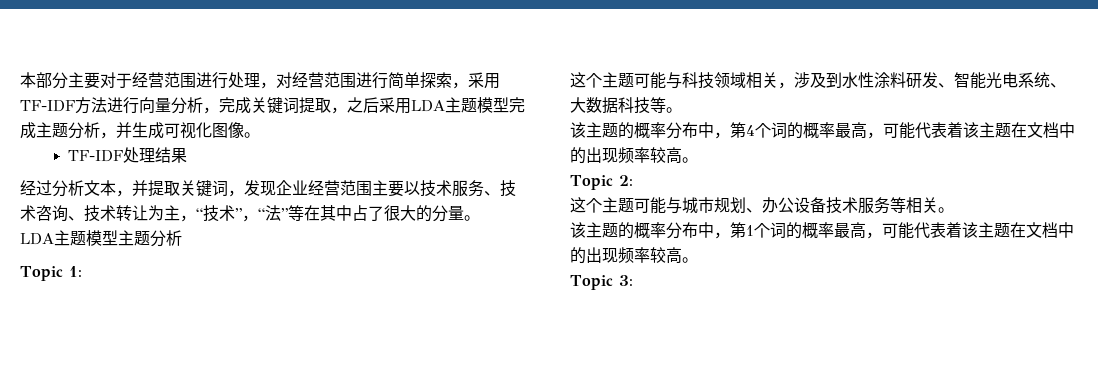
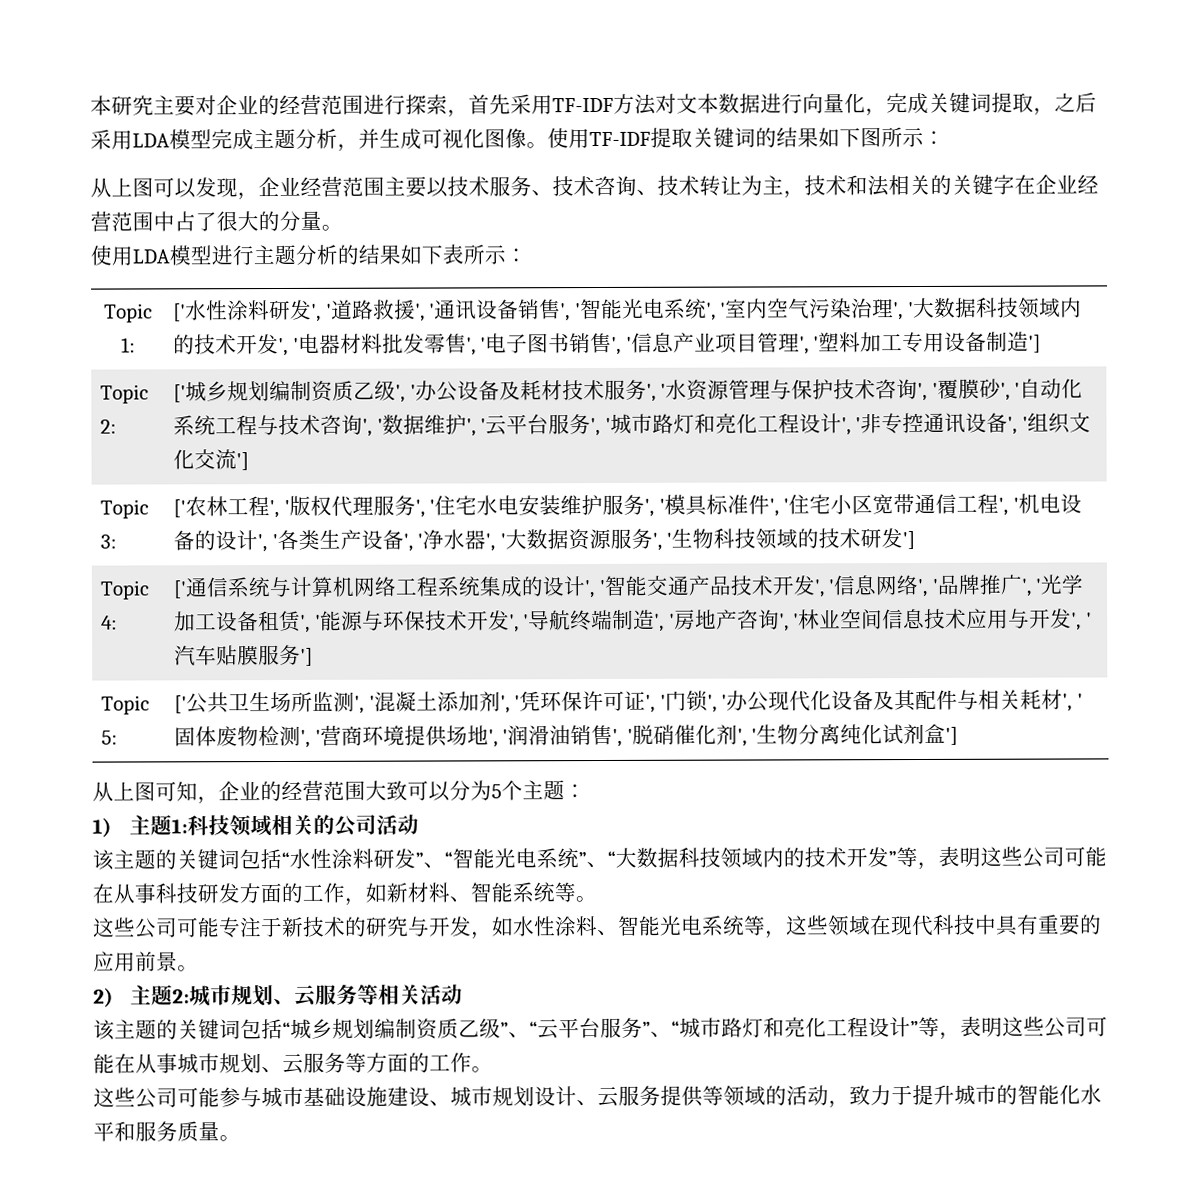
[20,72,468,89] 本部分主要对于经营范围进行处理，对经营范围进行简单探索， -> [90,94,511,118] 本研究主要对企业的经营范围进行探索，首先
(107, 105) none -> [655,93,761,114] 对文本数据
[171,97,203,114] 分析 -> [844,93,866,114] 化
[445,97,477,113] 主题 -> (170, 140) none
[68,147,188,163] [20,180,276,197] // TF-IDF处理结果 // 经过分析文本，并提取关键词，发现 -> [547,127,945,149] [90,177,259,201] 使用TF-IDF提取关键词的结果如下图所示： // 从上图可以发现，
[196,205,336,222] “技术”，“法”等在其 -> [804,174,1099,197] [90,211,154,232] 技术和法相关的关键字在企业经营范围
[20,230,182,247] [20,266,82,281] [570,72,1066,89] [570,97,682,114] [570,122,1075,139] [570,147,698,164] [570,175,633,190] [570,197,954,214] [570,222,1074,239] [570,247,698,264] [570,275,633,290] LDA主题模型主题分析 // Topic 1: // 这个主题可能与科技领域相关，涉及到水性涂料研发、智能光电系统、大数据科技等。 // 该主题的概率分布中，第4个词的概率最高，可能代表着该主题在文档中的出现频率较高。 // Topic 2: // 这个主题可能与城市规划、办公设备技术服务等相关。 // 该主题的概率分布中，第1个词的概率最高，可能代表着该主题在文档中的出现频率较高。 // Topic 3: -> [90,244,527,266] [104,303,153,323] [121,337,136,353] [173,297,1082,322] [173,331,1042,357] [100,384,150,404] [100,419,118,434] [173,378,1084,403] [173,412,1091,437] [173,449,250,471] [100,499,150,519] [100,534,118,549] [173,493,1082,519] [173,528,916,553] [100,580,151,600] [101,615,119,630] [173,574,1084,599] [174,608,1092,633] [174,644,314,667] [101,695,151,715] [101,730,119,745] [174,689,1083,714] [174,723,959,748] [92,780,586,805] [92,814,420,838] [92,846,1107,871] [92,882,597,906] [93,914,1102,940] [93,951,199,972] [93,984,464,1008] [93,1016,1108,1041] [93,1052,493,1074] [93,1084,1102,1109] [93,1121,241,1142] 使用LDA模型进行主题分析的结果如下表所示： // Topic 1: | ['水性涂料研发', '道路救援', '通讯设备销售', '智能光电系统', '室内空气污染治理', '大数据科技领域内的技术开发', '电器材料批发零售', '电子图书销售', '信息产业项目管理', '塑料加工专用设备制造'] // Topic 2: | ['城乡规划编制资质乙级', '办公设备及耗材技术服务', '水资源管理与保护技术咨询', '覆膜砂', '自动化系统工程与技术咨询', '数据维护', '云平台服务', '城市路灯和亮化工程设计', '非专控通讯设备', '组织文化交流'] // Topic 3: | ['农林工程', '版权代理服务', '住宅水电安装维护服务', '模具标准件', '住宅小区宽带通信工程', '机电设备的设计', '各类生产设备', '净水器', '大数据资源服务', '生物科技领域的技术研发'] // Topic 4: | ['通信系统与计算机网络工程系统集成的设计', '智能交通产品技术开发', '信息网络', '品牌推广', '光学加工设备租赁', '能源与环保技术开发', '导航终端制造', '房地产咨询', '林业空间信息技术应用与开发', '汽车贴膜服务'] // Topic 5: | ['公共卫生场所监测', '混凝土添加剂', '凭环保许可证', '门锁', '办公现代化设备及其配件与相关耗材', '固体废物检测', '营商环境提供场地', '润滑油销售', '脱硝催化剂', '生物分离纯化试剂盒'] // 从上图可知，企业的经营范围大致可以分为5个主题： // 1)主题1:科技领域相关的公司活动 // 该主题的关键词包括“水性涂料研发”、“智能光电系统”、“大数据科技领域内的技术开发”等，表明这些公司可能在从事科技研发方面的工作，如新材料、智能系统等。 // 这些公司可能专注于新技术的研究与开发，如水性涂料、智能光电系统等，这些领域在现代科技中具有重要的应用前景。 // 2)主题2:城市规划、云服务等相关活动 // 该主题的关键词包括“城乡规划编制资质乙级”、“云平台服务”、“城市路灯和亮化工程设计”等，表明这些公司可能在从事城市规划、云服务等方面的工作。 // 这些公司可能参与城市基础设施建设、城市规划设计、云服务提供等领域的活动，致力于提升城市的智能化水平和服务质量。

